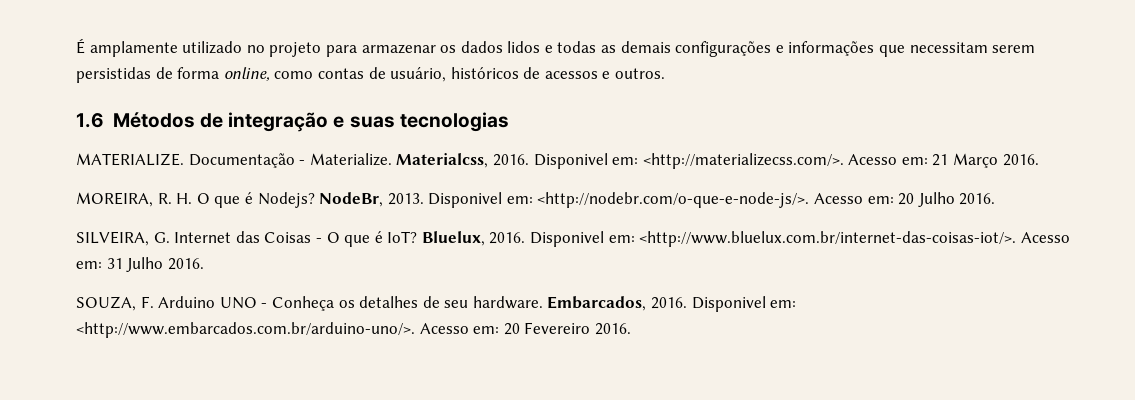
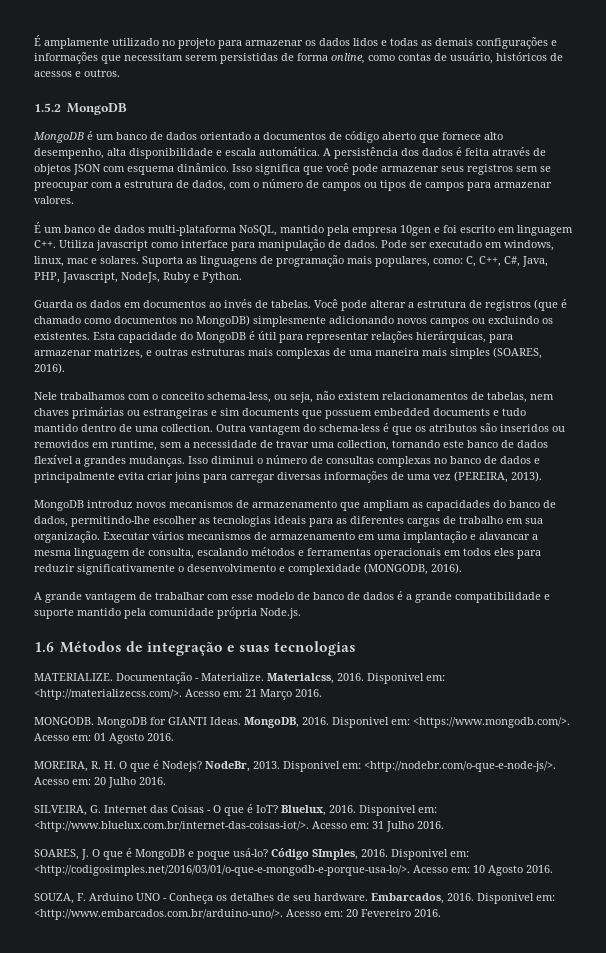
(666, 73) none -> [34,103,127,115] [33,131,503,143] [34,147,546,159] [34,163,551,175] [34,179,552,191] [34,196,74,204] [34,222,573,236] [34,239,554,251] [34,255,548,267] [34,272,242,283] [34,299,567,311] [34,315,553,327] [34,331,513,343] [34,347,542,359] [34,363,65,374] [34,391,554,403] [34,407,526,419] [34,423,565,435] [34,440,548,451] [34,455,540,467] [34,471,542,483] [34,500,556,511] [34,516,543,527] [34,531,538,543] [34,547,541,559] [34,563,462,575] [34,591,550,603] [34,607,301,619] // 1.5.2 MongoDB // MongoDB é um banco de dados orientado a documentos de código aberto que fornece alto desempenho, alta disponibilidade e escala automática. A persistência dos dados é feita através de objetos JSON com esquema dinâmico. Isso significa que você pode armazenar seus registros sem se preocupar com a estrutura de dados, com o número de campos ou tipos de campos para armazenar valores. // É um banco de dados multi-plataforma NoSQL, mantido pela empresa 10gen e foi escrito em linguagem C++. Utiliza javascript como interface para manipulação de dados. Pode ser executado em windows, linux, mac e solares. Suporta as linguagens de programação mais populares, como: C, C++, C#, Java, PHP, Javascript, NodeJs, Ruby e Python. // Guarda os dados em documentos ao invés de tabelas. Você pode alterar a estrutura de registros (que é chamado como documentos no MongoDB) simplesmente adicionando novos campos ou excluindo os existentes. Esta capacidade do MongoDB é útil para representar relações hierárquicas, para armazenar matrizes, e outras estruturas mais complexas de uma maneira mais simples (SOARES, 2016). // Nele trabalhamos com o conceito schema-less, ou seja, não existem relacionamentos de tabelas, nem chaves primárias ou estrangeiras e sim documents que possuem embedded documents e tudo mantido dentro de uma collection. Outra vantagem do schema-less é que os atributos são inseridos ou removidos em runtime, sem a necessidade de travar uma collection, tornando este banco de dados flexível a grandes mudanças. Isso diminui o número de consultas complexas no banco de dados e principalmente evita criar joins para carregar diversas informações de uma vez (PEREIRA, 2013). // MongoDB introduz novos mecanismos de armazenamento que ampliam as capacidades do banco de dados, permitindo-lhe escolher as tecnologias ideais para as diferentes cargas de trabalho em sua organização. Executar vários mecanismos de armazenamento em uma implantação e alavancar a mesma linguagem de consulta, escalando métodos e ferramentas operacionais em todos eles para reduzir significativamente o desenvolvimento e complexidade (MONGODB, 2016). // A grande vantagem de trabalhar com esse modelo de banco de dados é a grande compatibilidade e suporte mantido pela comunidade própria Node.js.
(1039, 160) none -> [34,717,570,728] [34,733,174,744] // MONGODB. MongoDB for GIANTI Ideas. MongoDB, 2016. Disponivel em: <https://www.mongodb.com/>. Acesso em: 01 Agosto 2016.
(204, 264) none -> [34,848,469,860] [34,865,553,876] // SOARES, J. O que é MongoDB e poque usá-lo? Código SImples, 2016. Disponivel em: <http://codigosimples.net/2016/03/01/o-que-e-mongodb-e-porque-usa-lo/>. Acesso em: 10 Agosto 2016.

